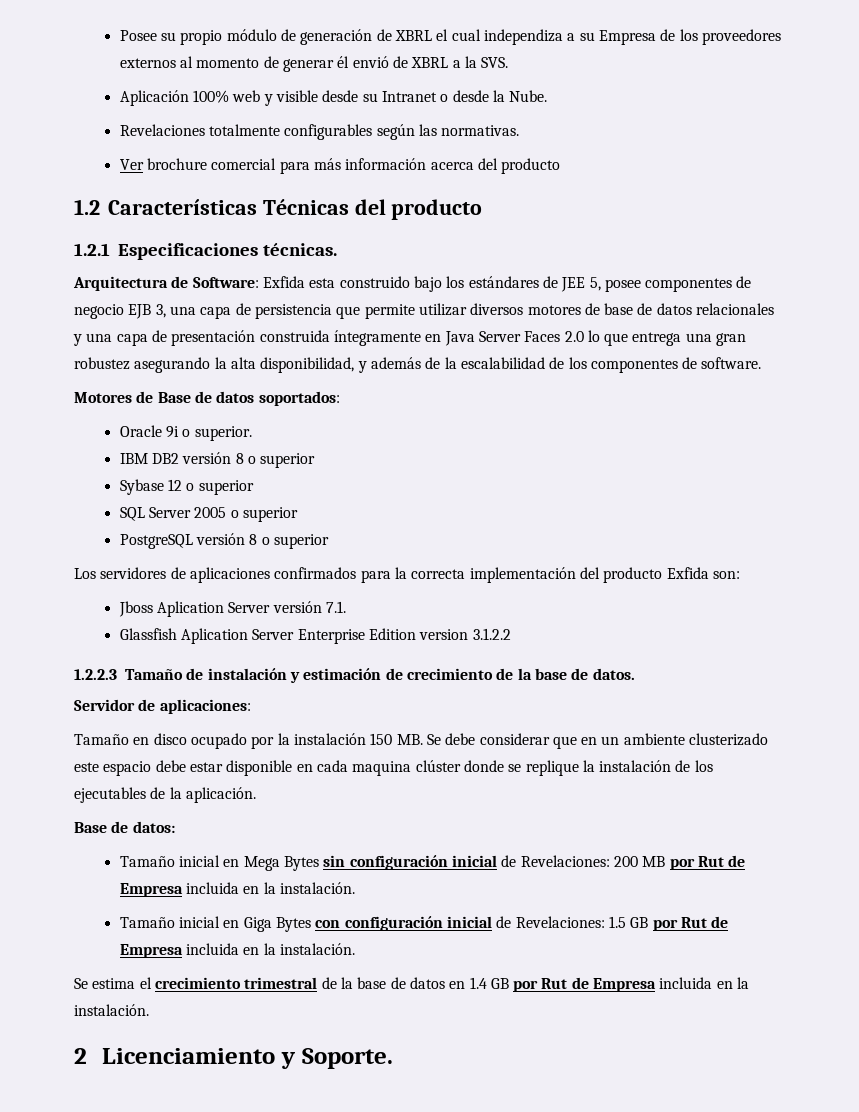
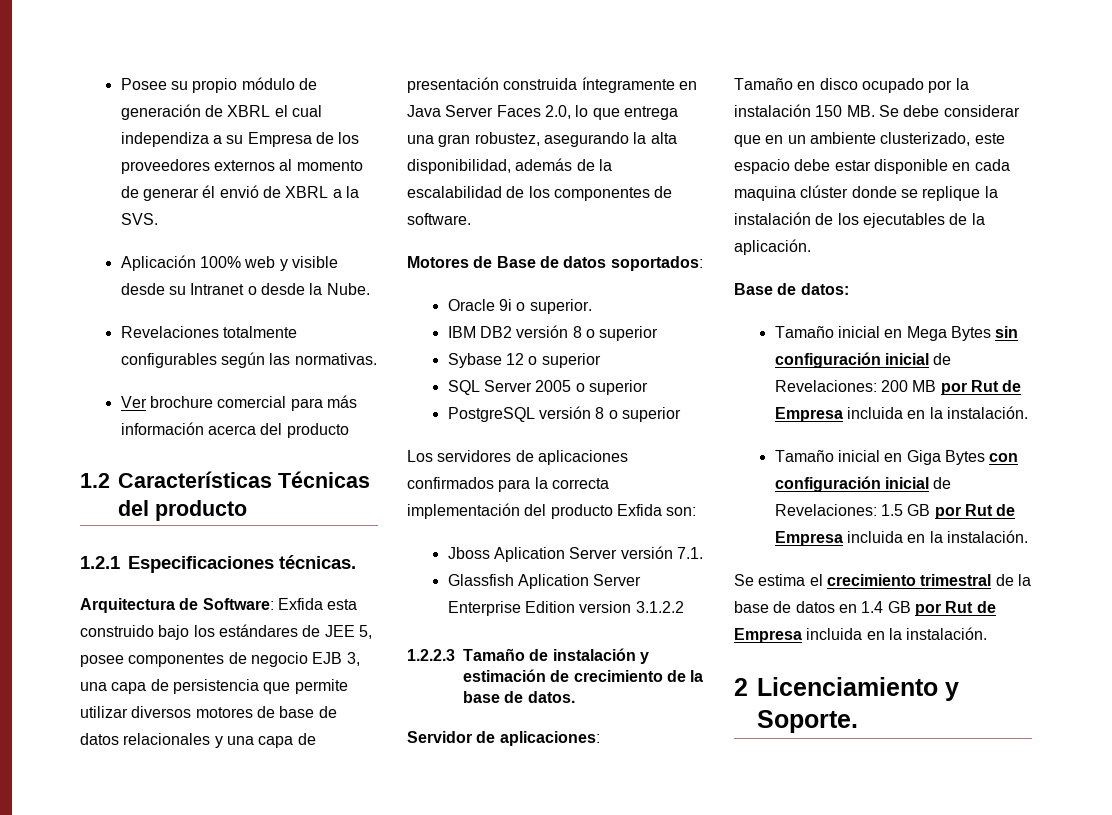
[564,331,584,342] 2.0 -> [544,105,571,119] 2.0,
[74,357,130,370] robustez -> [474,132,540,146] robustez,
[357,361,367,373] y -> (511, 166) none
[689,733,769,746] clusterizado -> [880,132,971,146] clusterizado,

